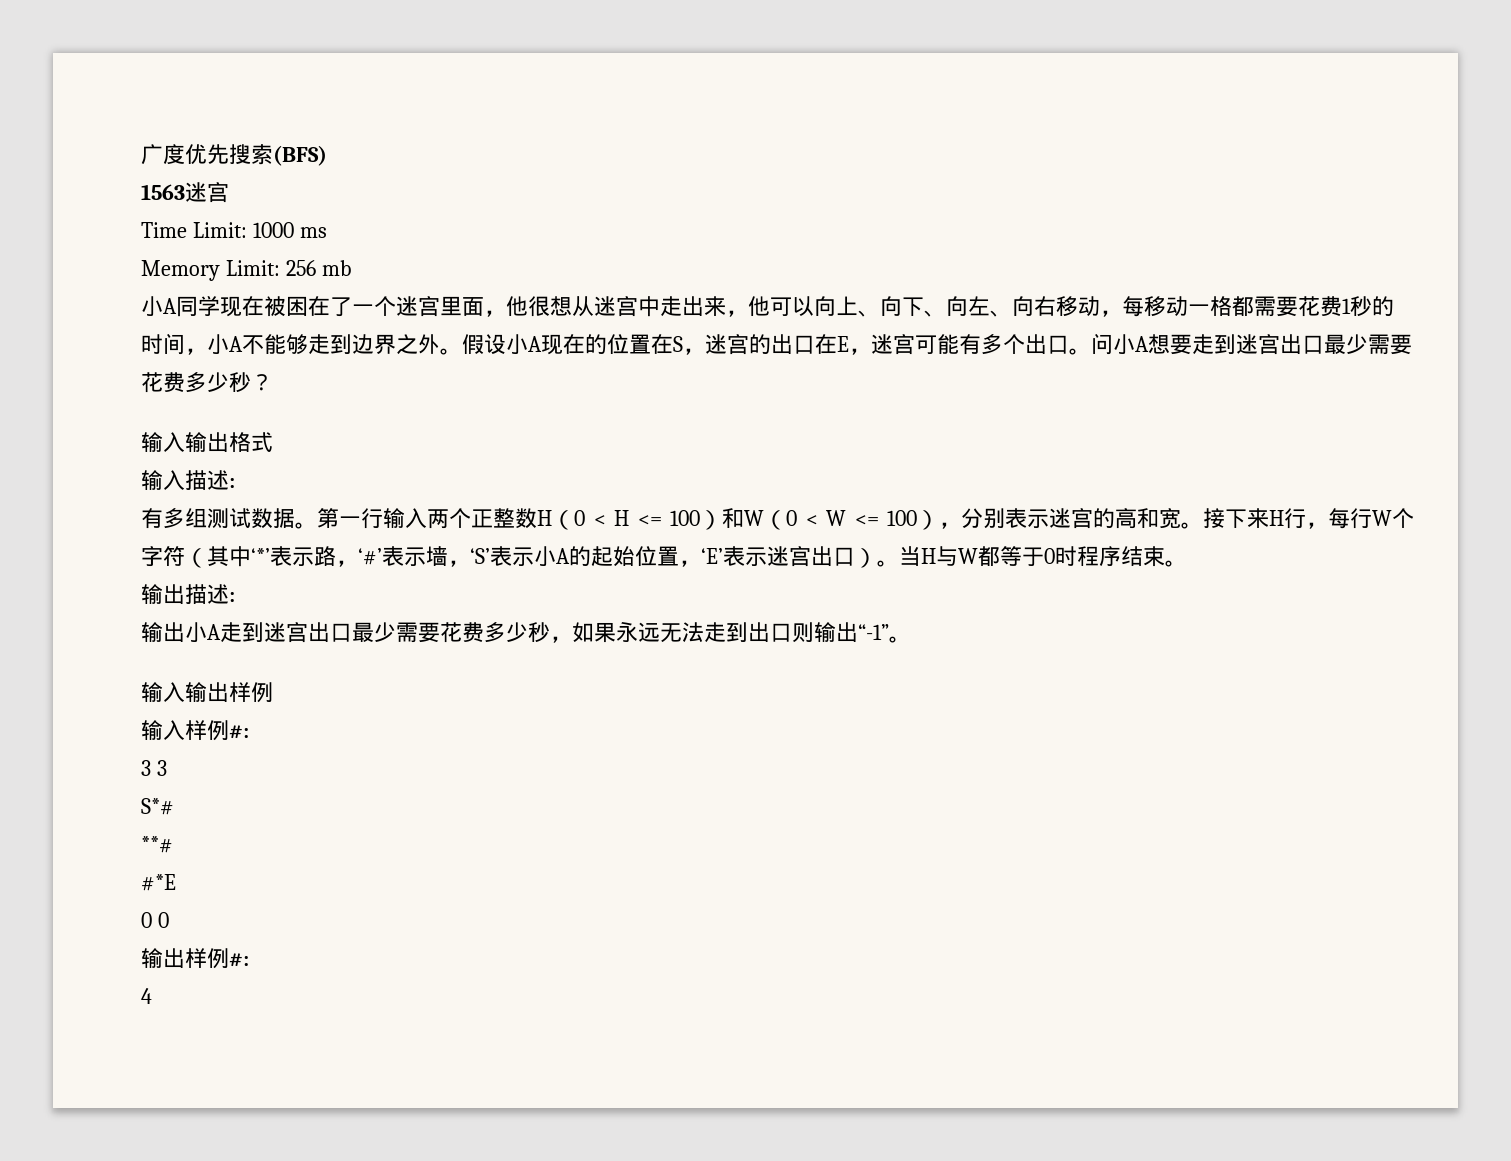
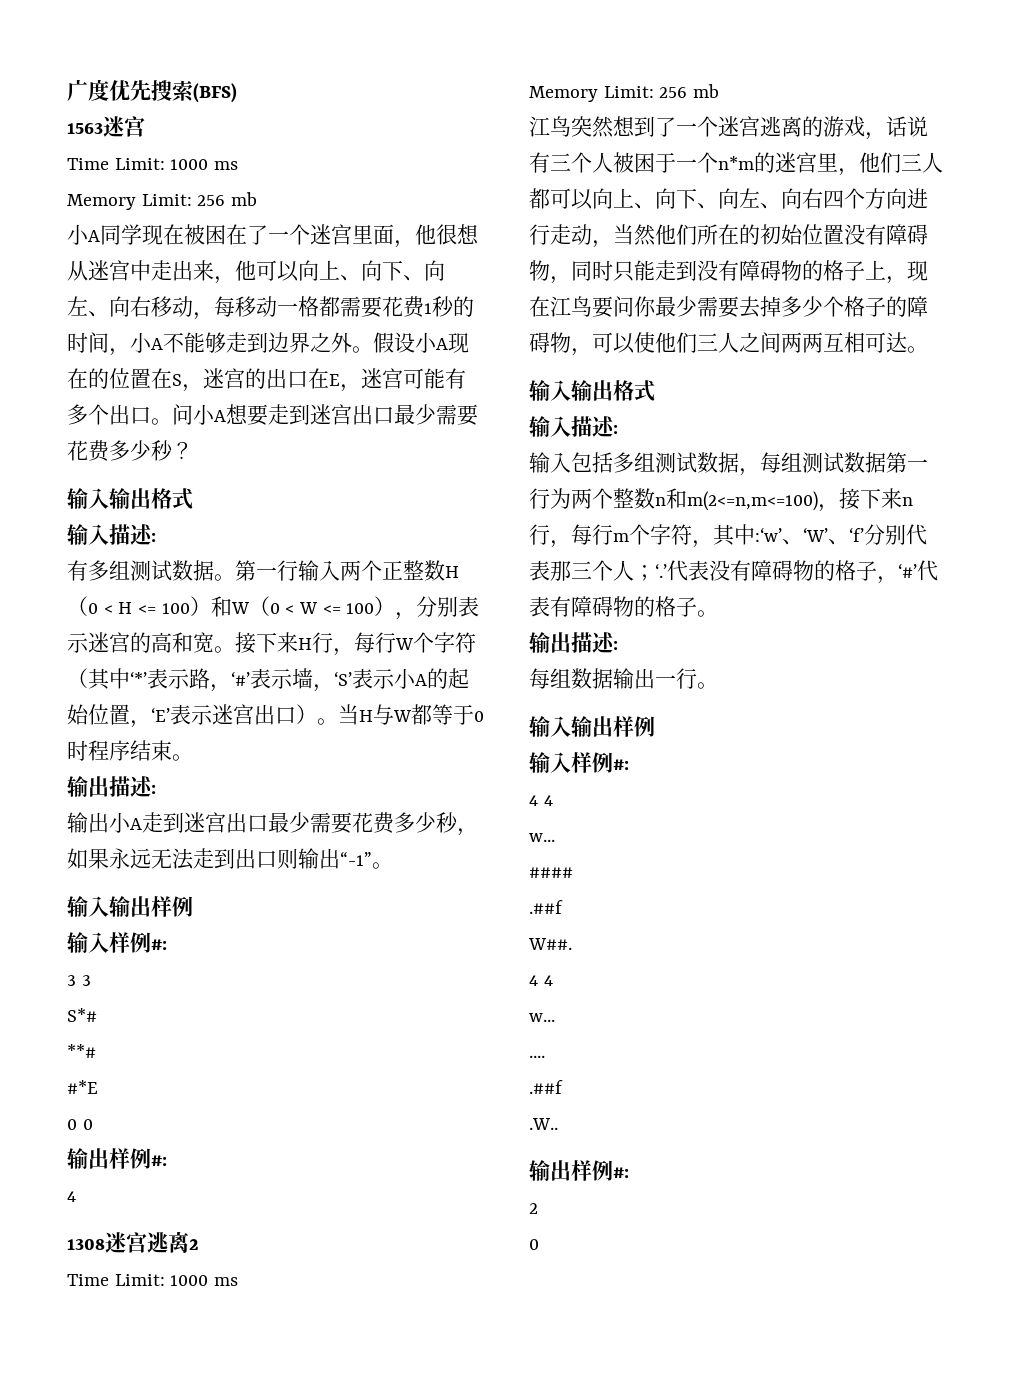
(152, 996) none -> [67,1231,199,1253] [67,1274,239,1286] [529,84,720,102] [529,116,928,140] [529,152,943,176] [529,188,928,210] [529,224,928,248] [529,260,928,284] [529,296,928,318] [529,332,928,356] [529,380,655,402] [529,416,618,437] [529,452,928,476] [529,488,913,512] [529,524,927,548] [529,560,938,584] [529,596,718,617] [529,632,618,653] [529,668,718,689] [529,716,655,737] [529,752,629,773] [529,795,553,806] [529,833,555,842] [529,867,573,878] [529,900,563,914] [528,938,572,950] [529,975,553,986] [529,1013,555,1022] [529,1055,545,1058] [529,1080,563,1094] [529,1118,558,1130] [529,1160,629,1181] [529,1203,538,1214] [529,1239,539,1250] // 1308迷宫逃离2 // Time Limit: 1000 ms // Memory Limit: 256 mb // 江鸟突然想到了一个迷宫逃离的游戏，话说有三个人被困于一个n*m的迷宫里，他们三人都可以向上、向下、向左、向右四个方向进行走动，当然他们所在的初始位置没有障碍物，同时只能走到没有障碍物的格子上，现在江鸟要问你最少需要去掉多少个格子的障碍物，可以使他们三人之间两两互相可达。 // 输入输出格式 // 输入描述: // 输入包括多组测试数据，每组测试数据第一行为两个整数n和m(2<=n,m<=100)，接下来n行，每行m个字符，其中:‘w’、‘W’、‘f’分别代表那三个人；‘.’代表没有障碍物的格子，‘#’代表有障碍物的格子。 // 输出描述: // 每组数据输出一行。 // 输入输出样例 // 输入样例#: // 4 4 // w... // #### // .##f // W##. // 4 4 // w... // .... // .##f // .W.. // 输出样例#: // 2 // 0

